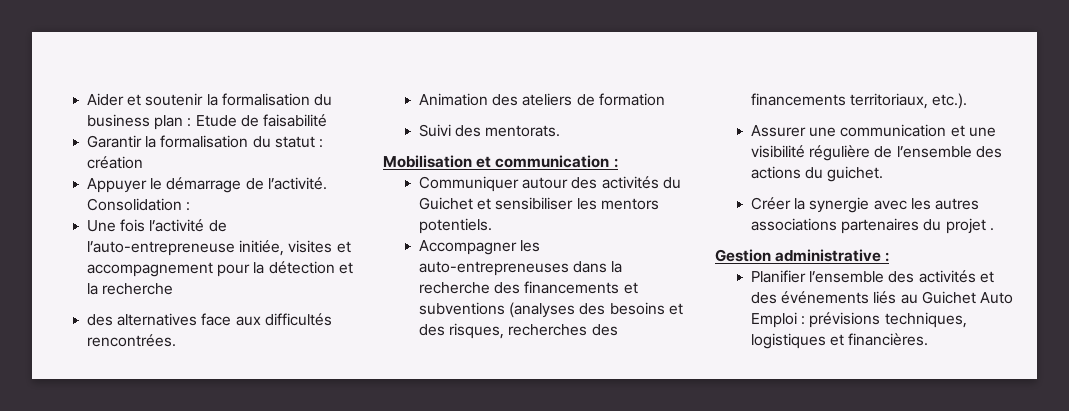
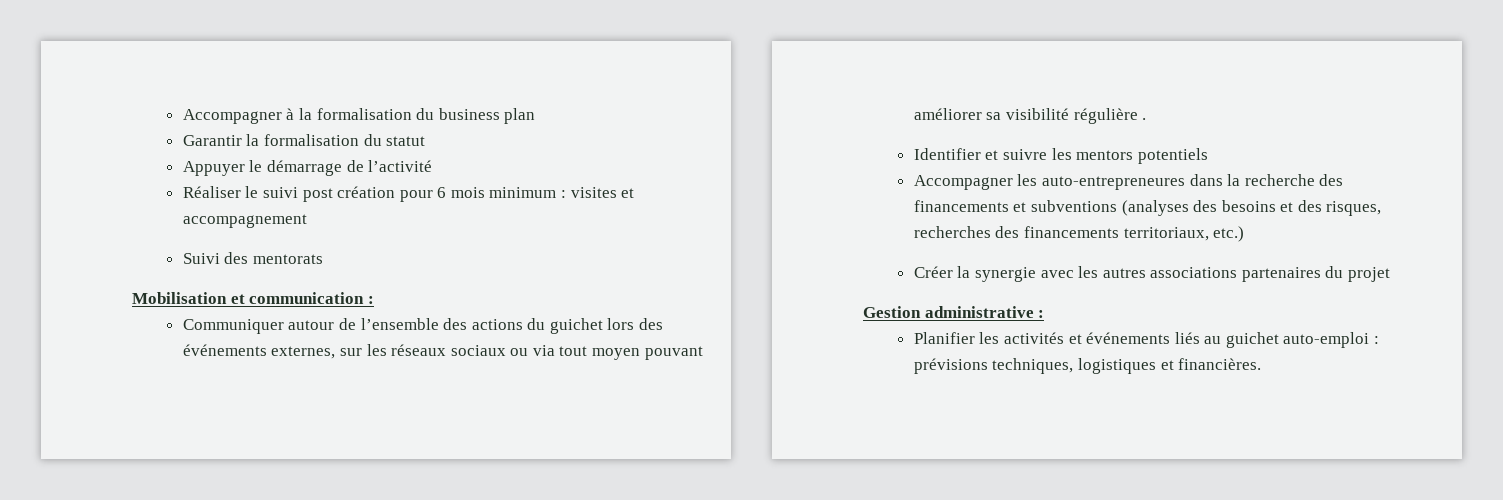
[86,93,204,106] Aider et soutenir -> [182,108,295,124] Accompagner à
[187,114,327,127] : Etude de faisabilité -> (536, 116) none
[318,139,323,148] [86,156,143,169] : création -> (426, 141) none
[267,177,327,190] [86,198,191,211] [86,219,227,232] [86,240,351,256] [86,261,353,277] [86,283,174,295] [86,313,332,326] [86,334,176,347] [418,93,665,106] l’activité. Consolidation : // Une fois l’activité de l’auto-entrepreneuse initiée, visites et accompagnement pour la détection et la recherche // des alternatives face aux difficultés rencontrées. // Animation des ateliers de formation -> [368,160,433,172] [182,186,635,202] [182,214,307,228] l’activité // Réaliser le suivi post création pour 6 mois minimum : visites et accompagnement
[485,125,561,137] mentorats. -> [252,254,323,264] mentorats
[571,176,681,189] [418,197,574,210] des activités du Guichet et sensibiliser -> [338,318,664,334] [182,344,703,360] [913,108,1147,124] [913,148,1047,160] de l’ensemble des actions du guichet lors des événements externes, sur les réseaux sociaux ou via tout moyen pouvant améliorer sa visibilité régulière . // Identifier et suivre
[418,218,492,234] potentiels. -> [1137,148,1208,164] potentiels
[418,261,569,276] auto-entrepreneuses -> [1041,176,1185,190] auto-entrepreneures
[932,93,968,109] [750,124,996,137] [750,145,1002,161] [750,166,884,182] etc.). // Assurer une communication et une visibilité régulière de l’ensemble des actions du guichet. -> [1213,226,1245,242] etc.)
[989,228,994,231] . -> (1391, 274) none
[809,271,915,283] l’ensemble des -> [979,332,1000,344] les
[750,292,777,304] des -> (1082, 339) none
[921,291,1013,304] [750,312,797,328] Guichet Auto Emploi -> [1225,332,1370,348] guichet auto-emploi

